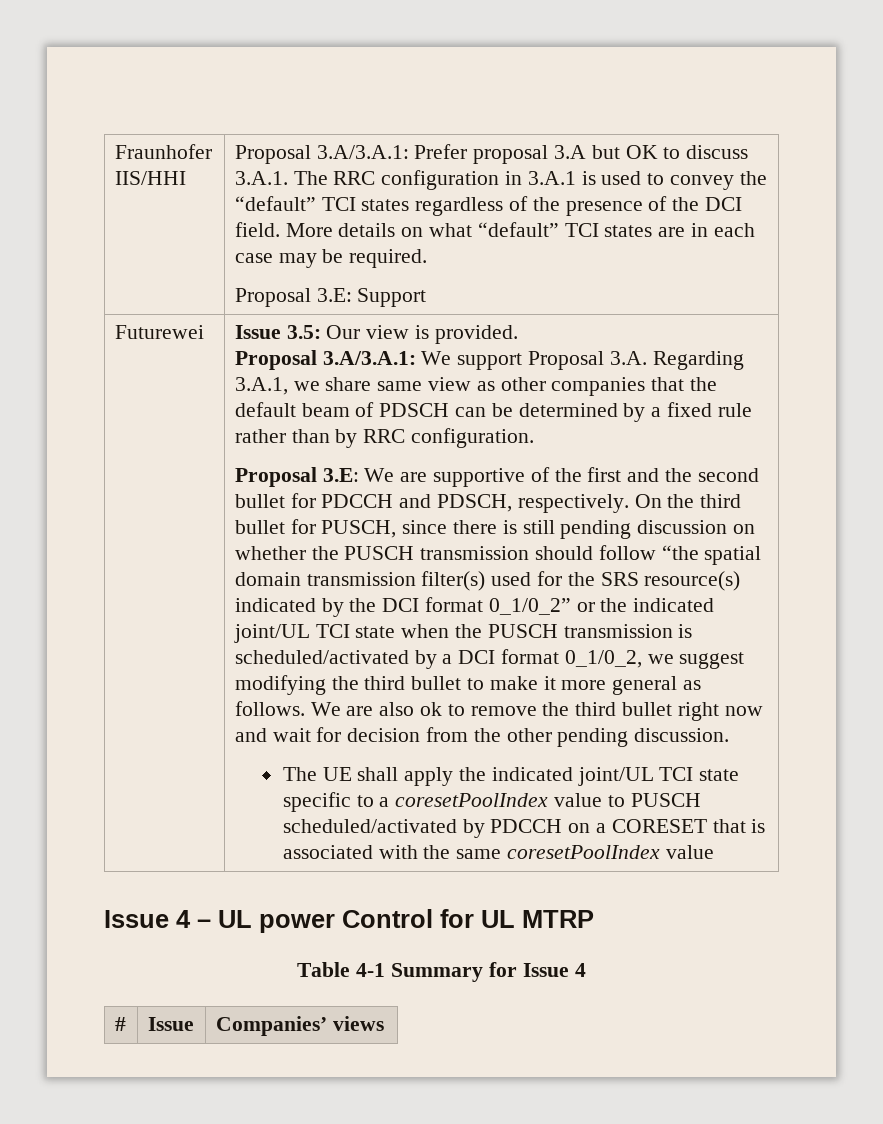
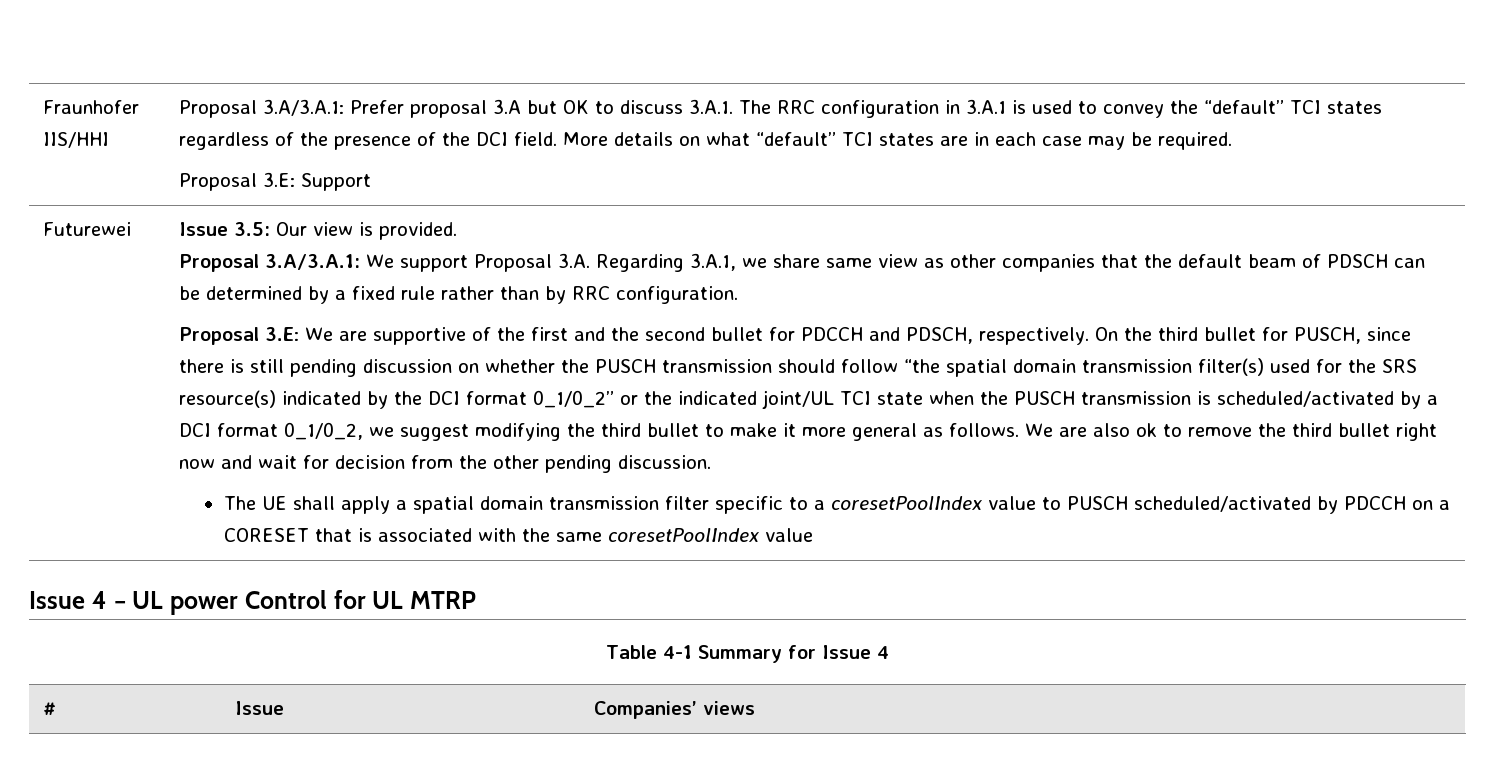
[459,767,740,786] the indicated joint/UL TCI state -> [395,496,709,514] a spatial domain transmission filter

